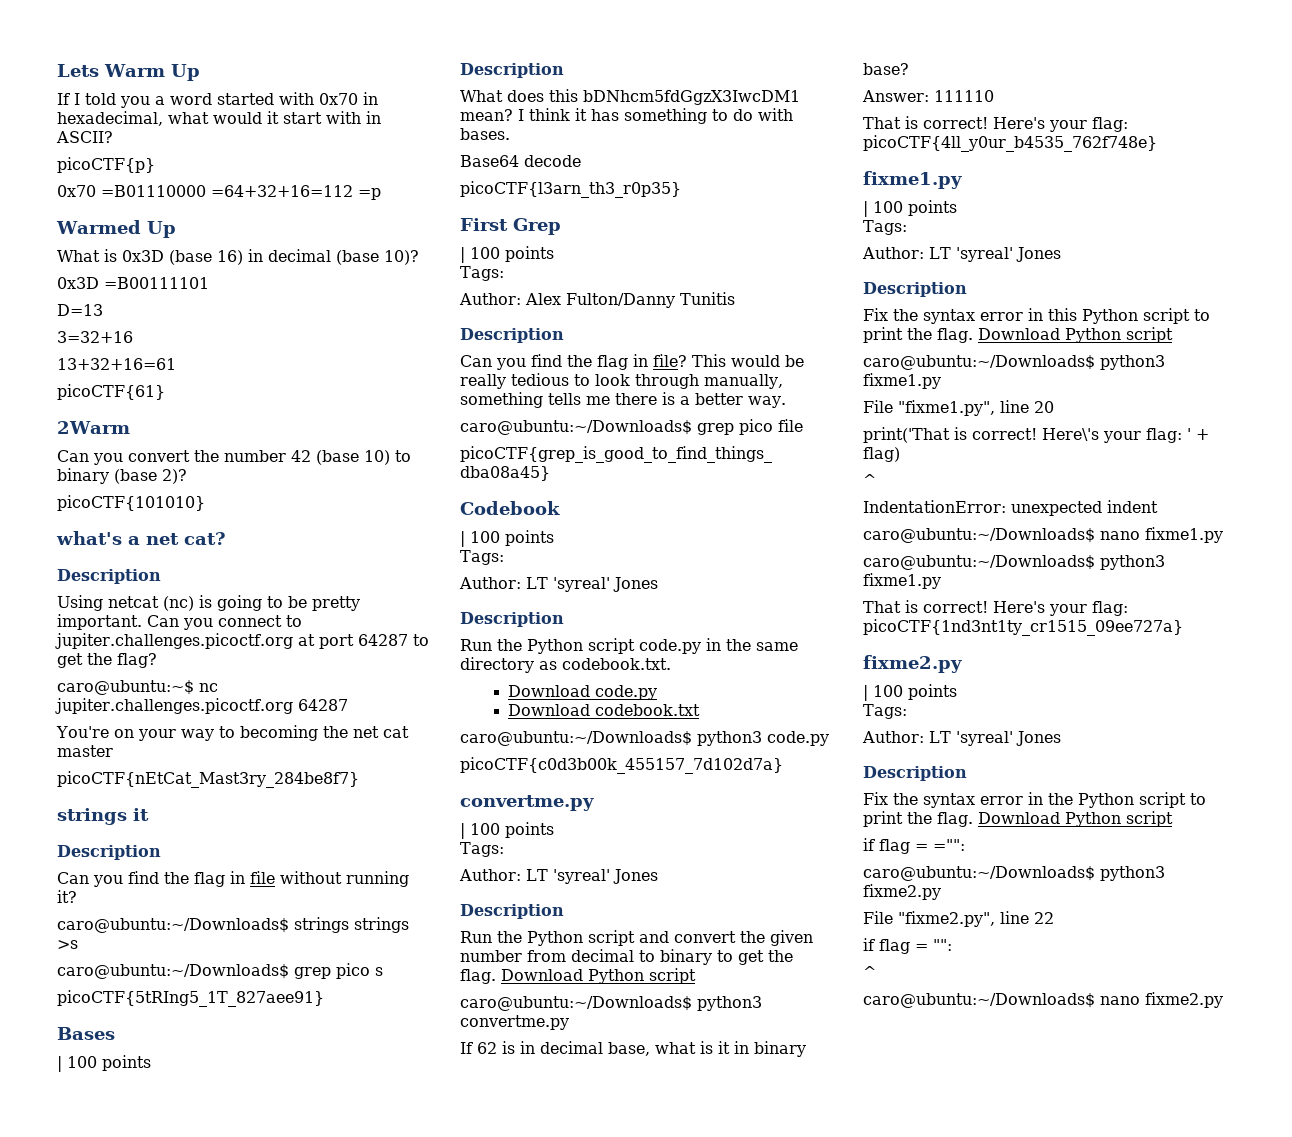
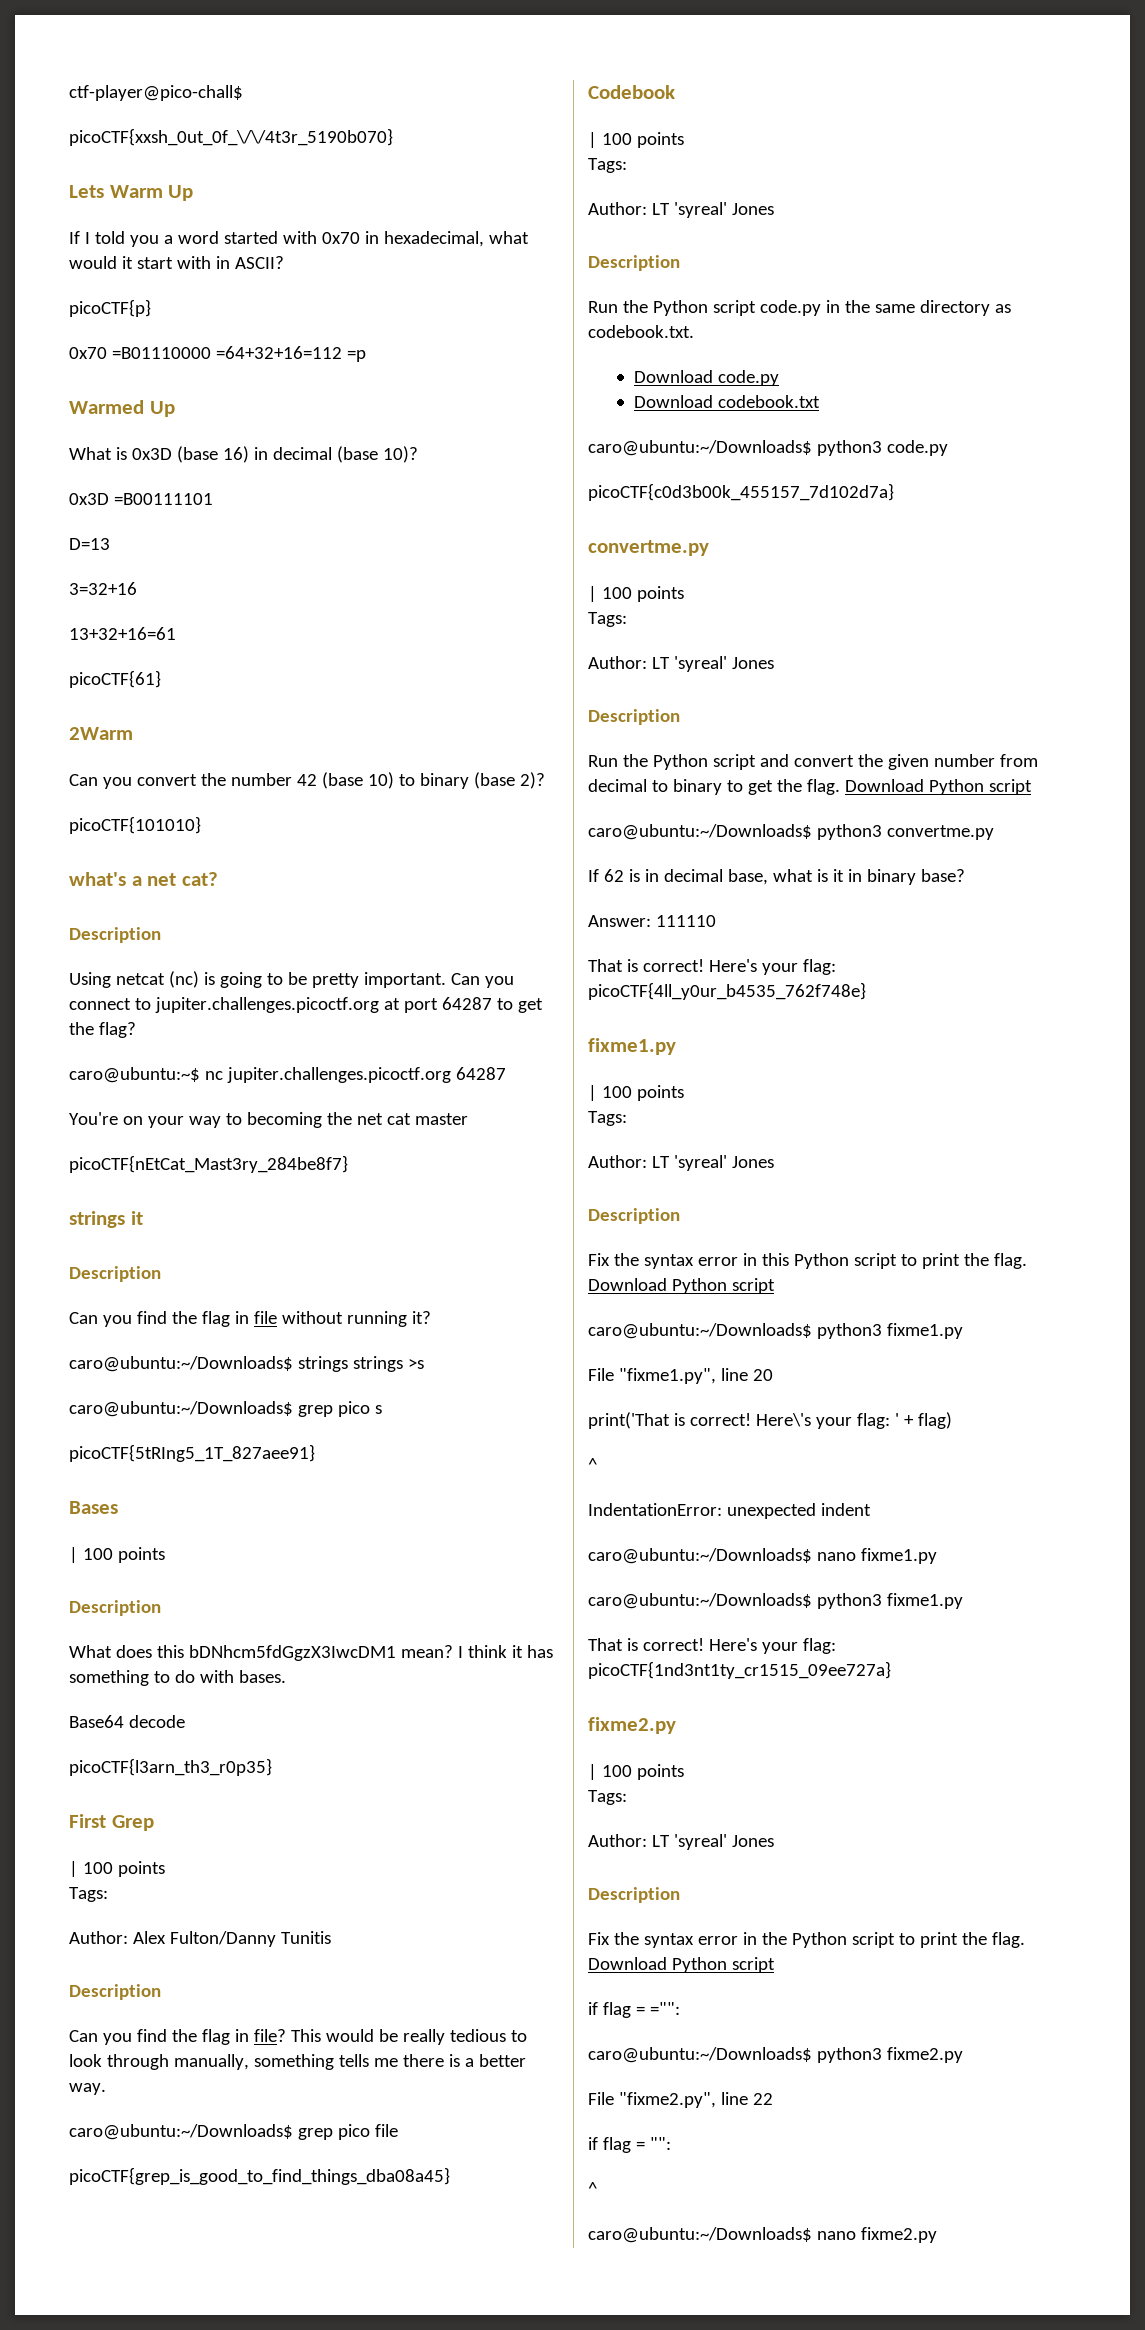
(57, 70) none -> [69,85,243,101] [69,128,393,146] ctf-player@pico-chall$ // picoCTF{xxsh_0ut_0f_\/\/4t3r_5190b070} //

